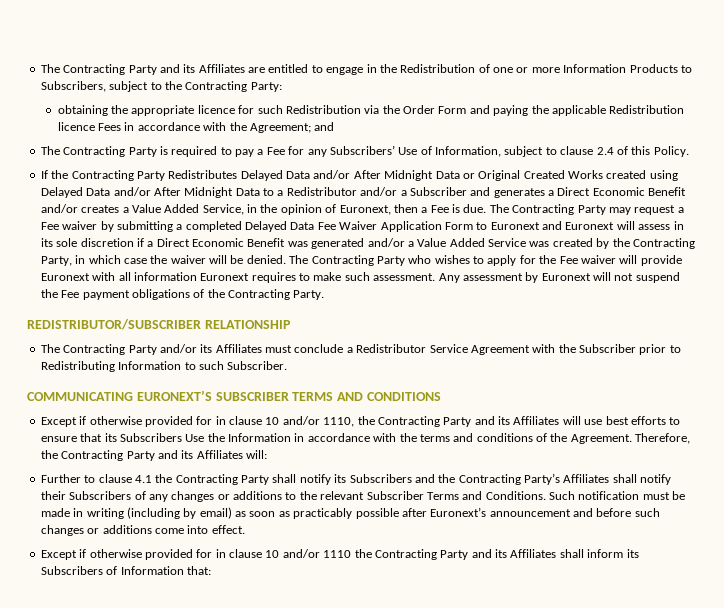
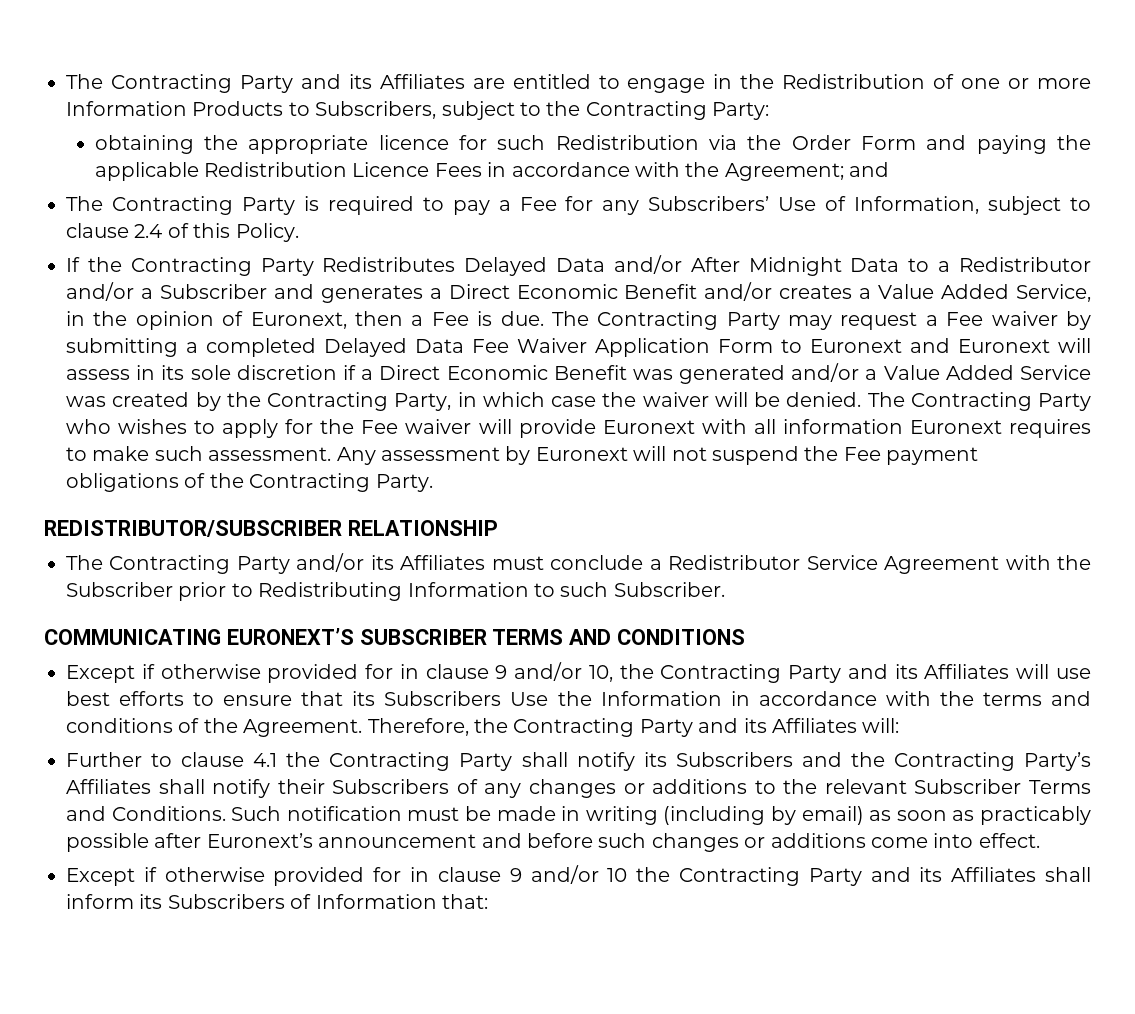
[57,122,95,131] licence -> [352,162,430,177] Licence
[462,170,678,181] [40,187,260,198] or Original Created Works created using Delayed Data and/or After Midnight Data -> (900, 265) none
[265,416,355,427] 10 and/or 1110, -> [495,662,613,682] 9 and/or 10,
[265,549,352,558] 10 and/or 1110 -> [509,865,628,884] 9 and/or 10

